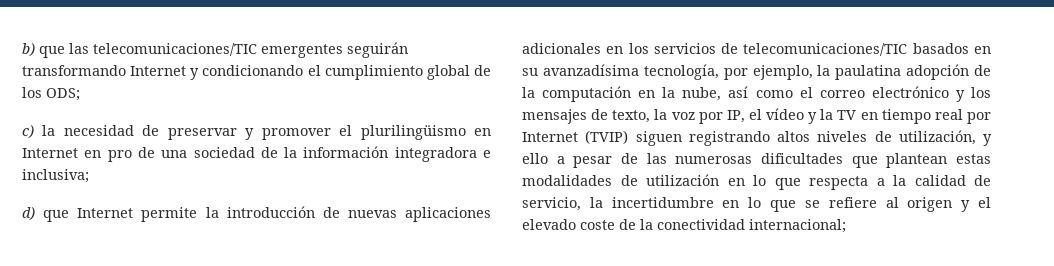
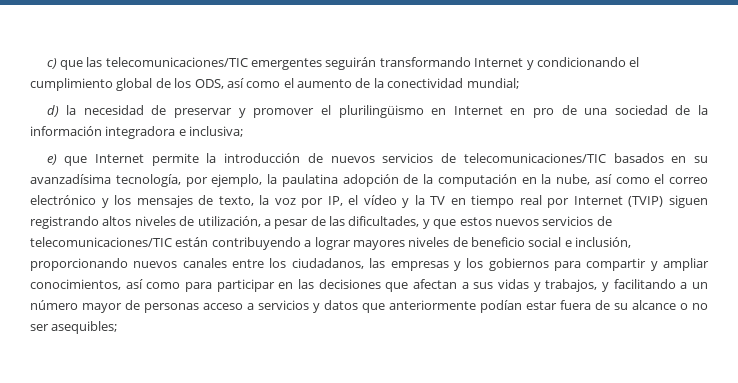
[22,43,35,56] b) -> [46,58,57,69] c)
[46,88,80,101] [22,125,34,138] ODS; // c) -> [194,78,519,89] [46,105,59,117] ODS, así como el aumento de la conectividad mundial; // d)
[22,207,35,220] d) -> [46,154,57,165] e)
[347,207,491,222] [522,43,649,54] nuevas aplicaciones adicionales en los -> [330,156,375,163] nuevos
[983,134,992,146] [522,153,548,164] y ello -> (261, 221) none
[675,153,991,168] [522,174,991,190] [522,197,991,212] [522,219,846,233] numerosas dificultades que plantean estas modalidades de utilización en lo que respecta a la calidad de servicio, la incertidumbre en lo que se refiere al origen y el elevado coste de la conectividad internacional; -> [348,216,612,229] [30,237,632,250] [30,258,709,271] [30,279,708,292] [30,300,708,313] [30,321,118,334] dificultades, y que estos nuevos servicios de telecomunicaciones/TIC están contribuyendo a lograr mayores niveles de beneficio social e inclusión, proporcionando nuevos canales entre los ciudadanos, las empresas y los gobiernos para compartir y ampliar conocimientos, así como para participar en las decisiones que afectan a sus vidas y trabajos, y facilitando a un número mayor de personas acceso a servicios y datos que anteriormente podían estar fuera de su alcance o no ser asequibles;

